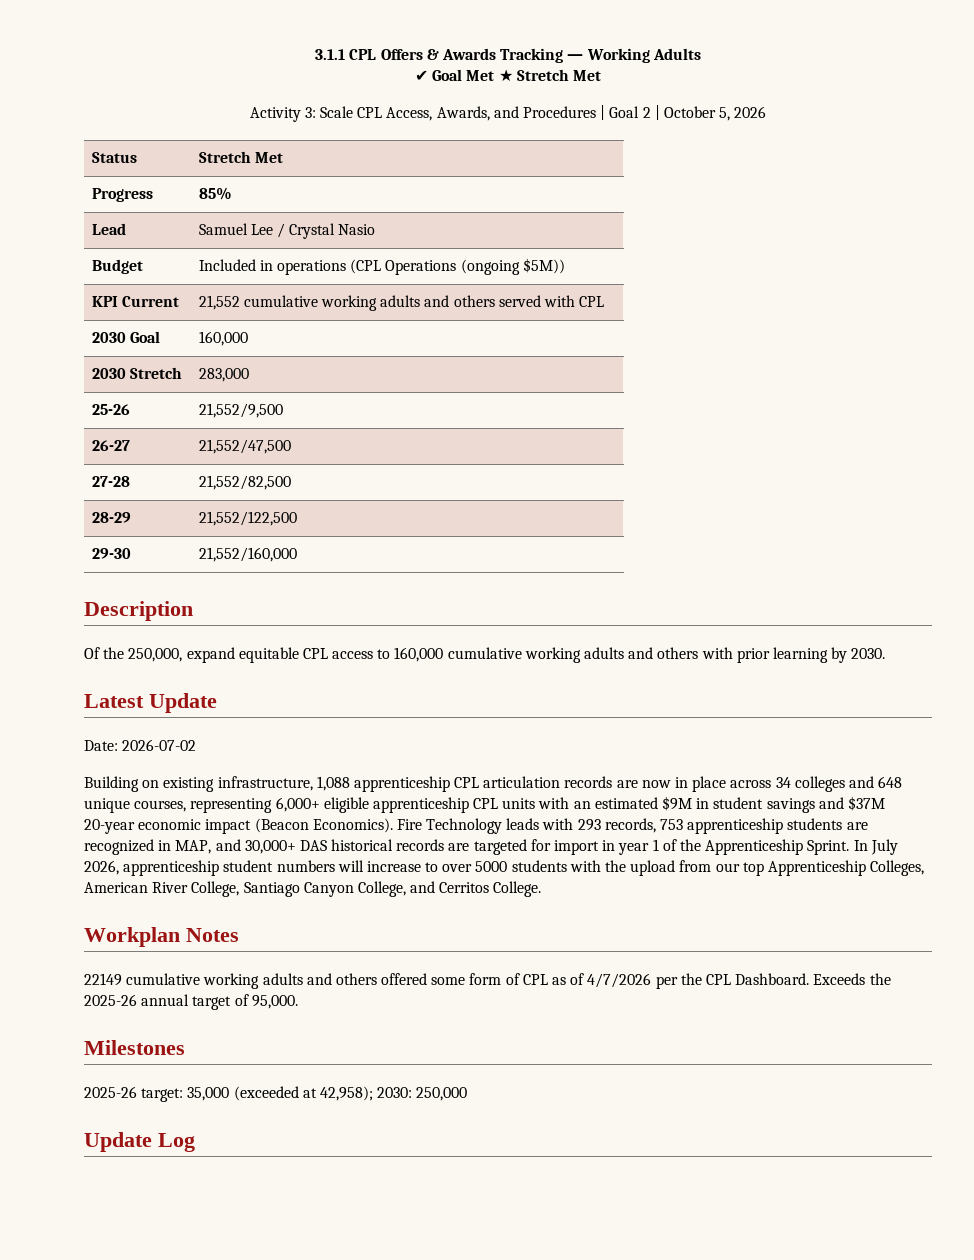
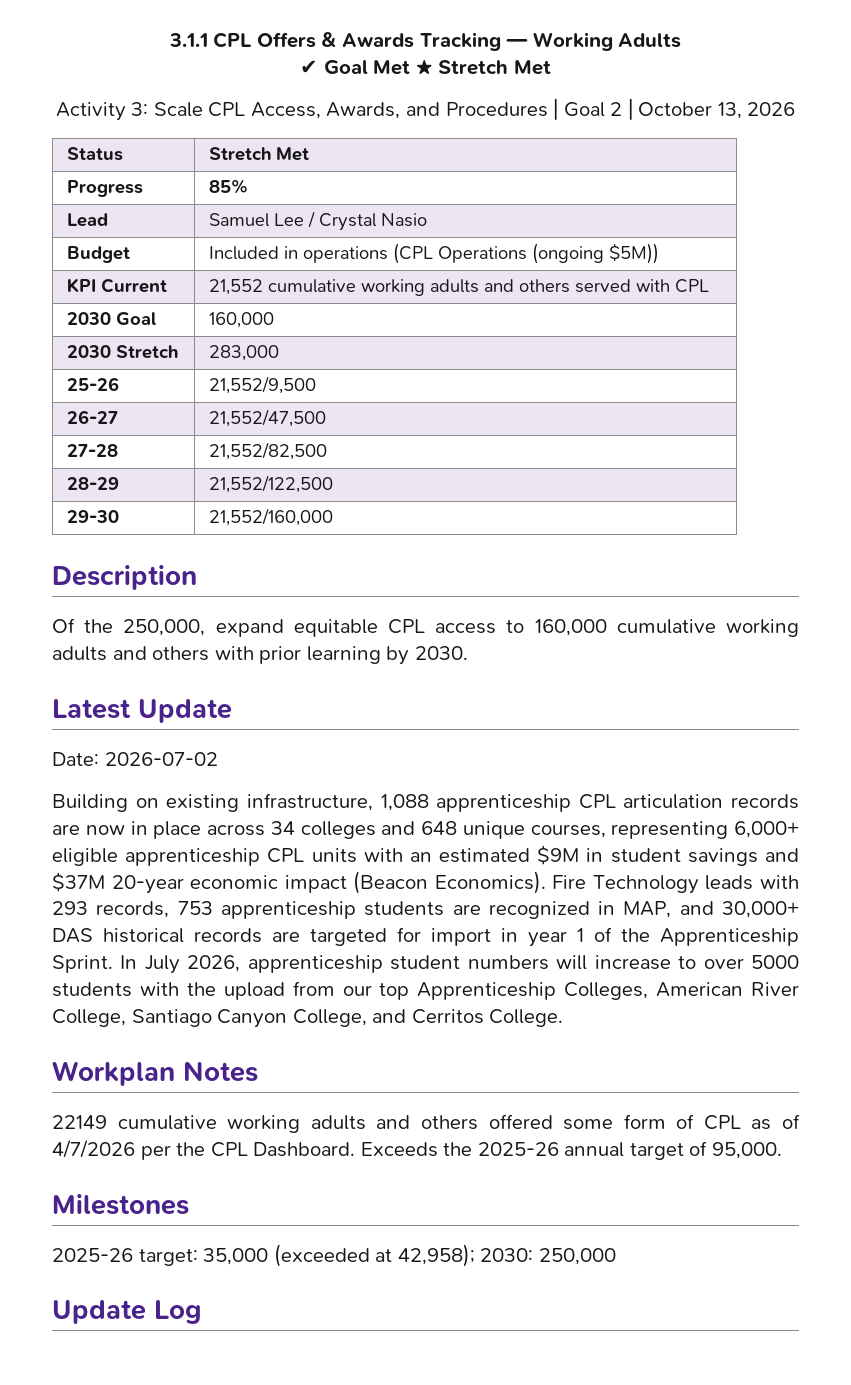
[719,107,731,121] 5, -> [717,102,742,119] 13,

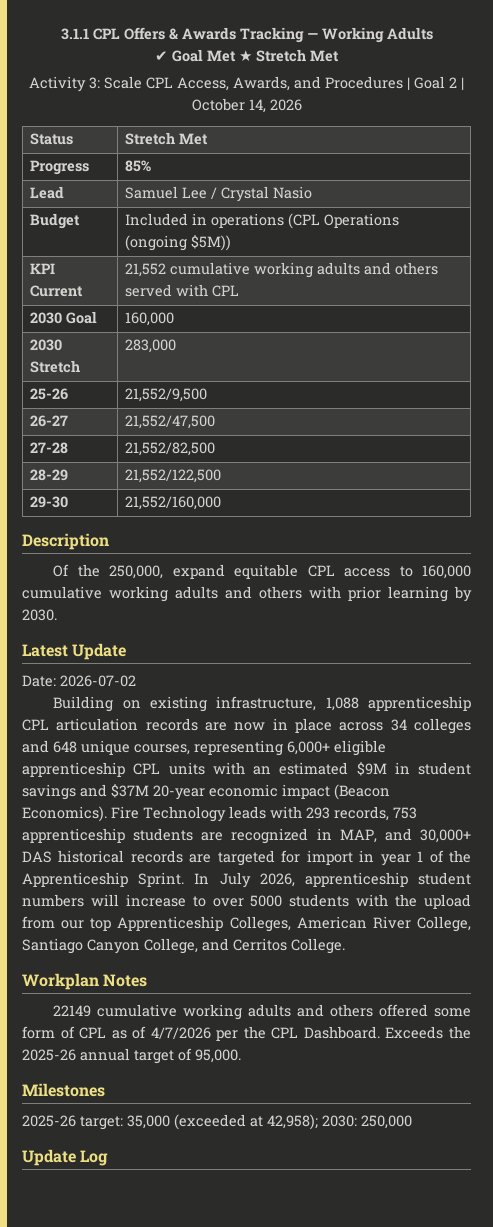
[717,102,742,119] 13, -> [248,99,266,113] 14,

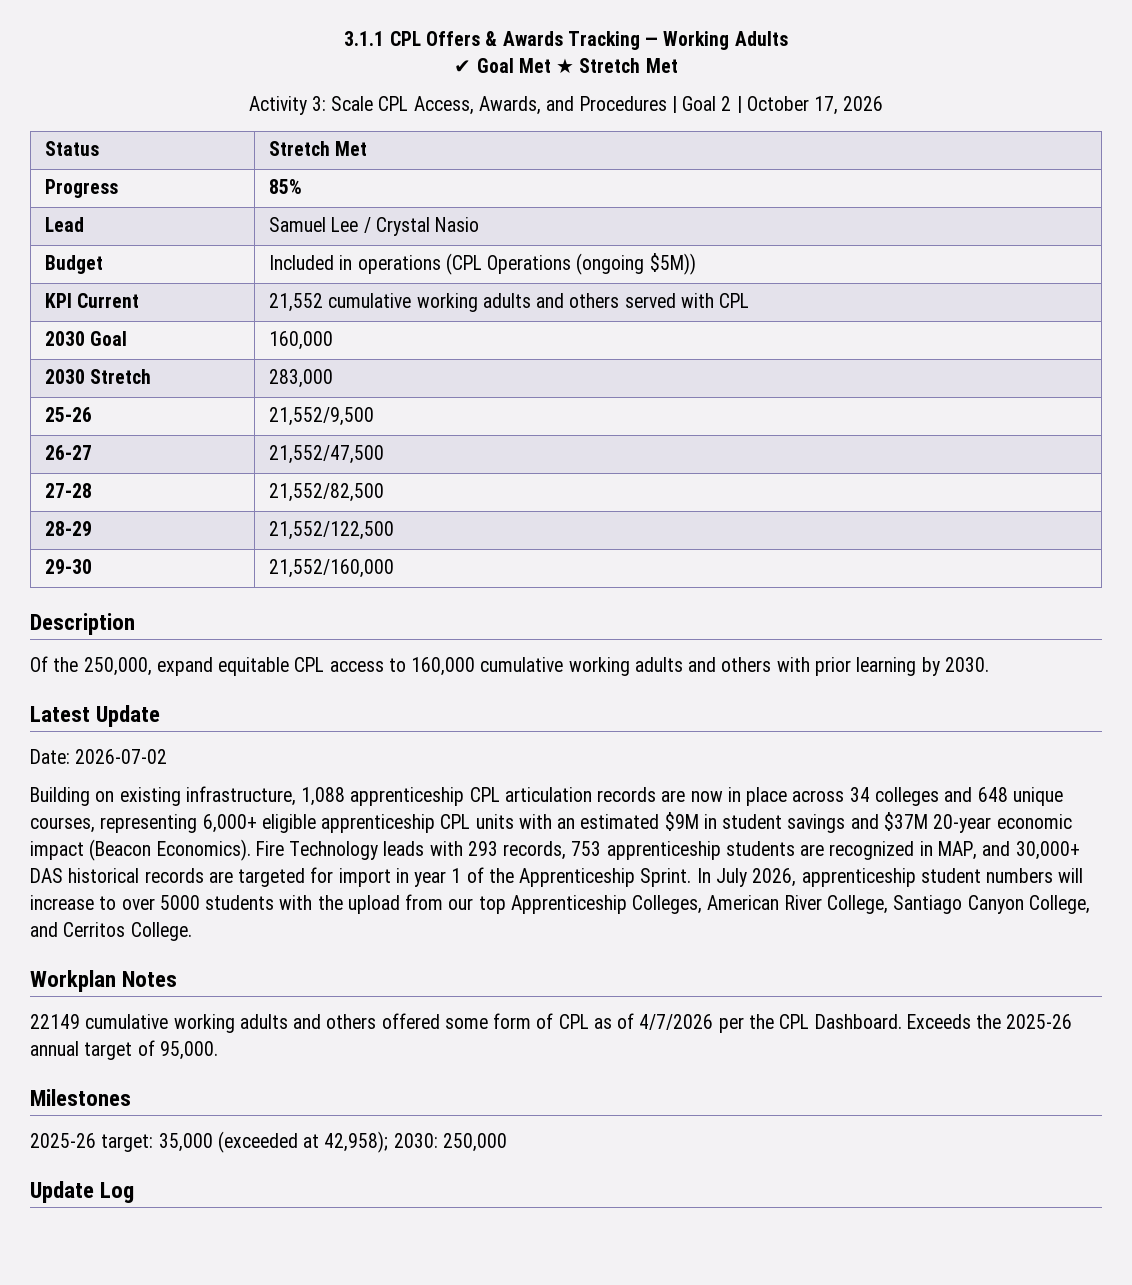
[248,99,266,113] 14, -> [814,96,839,115] 17,

